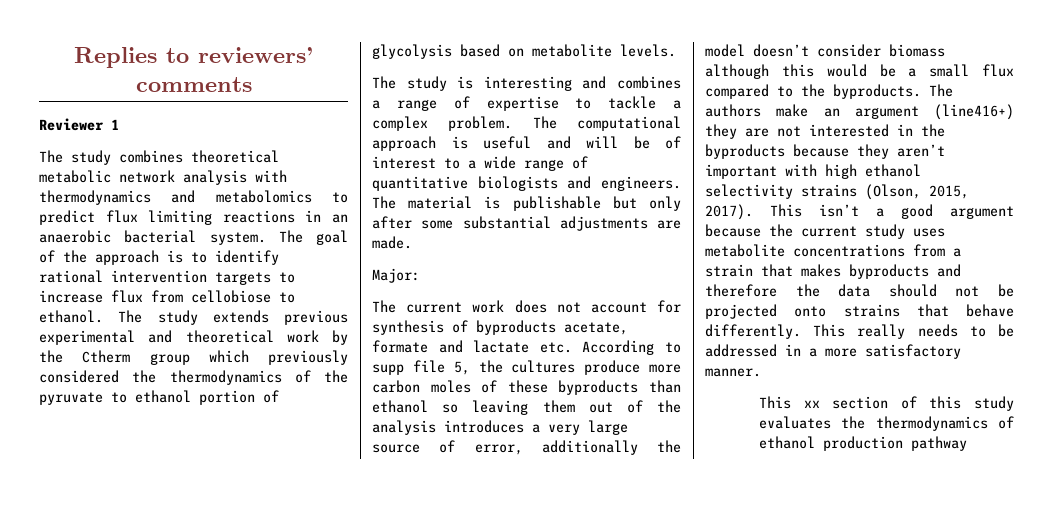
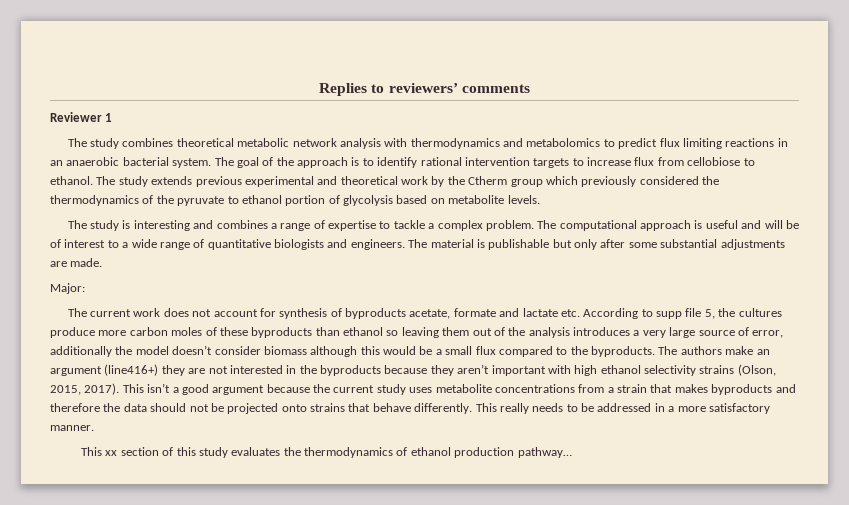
[911,436,968,451] pathway -> [517,447,572,458] pathway…

